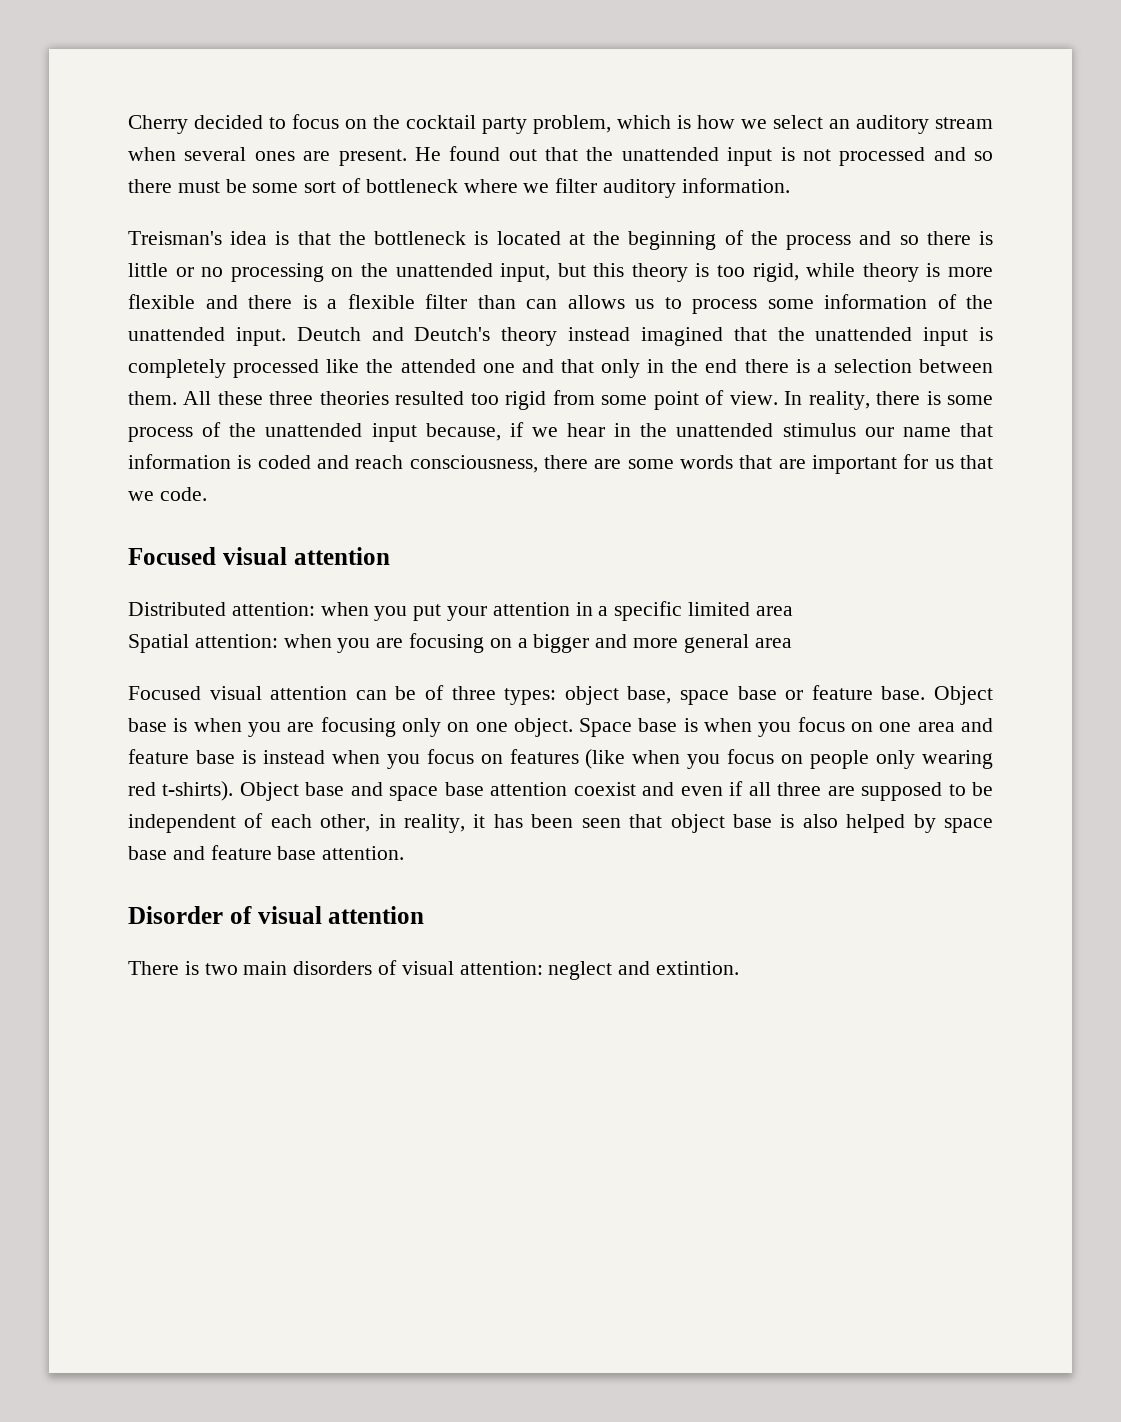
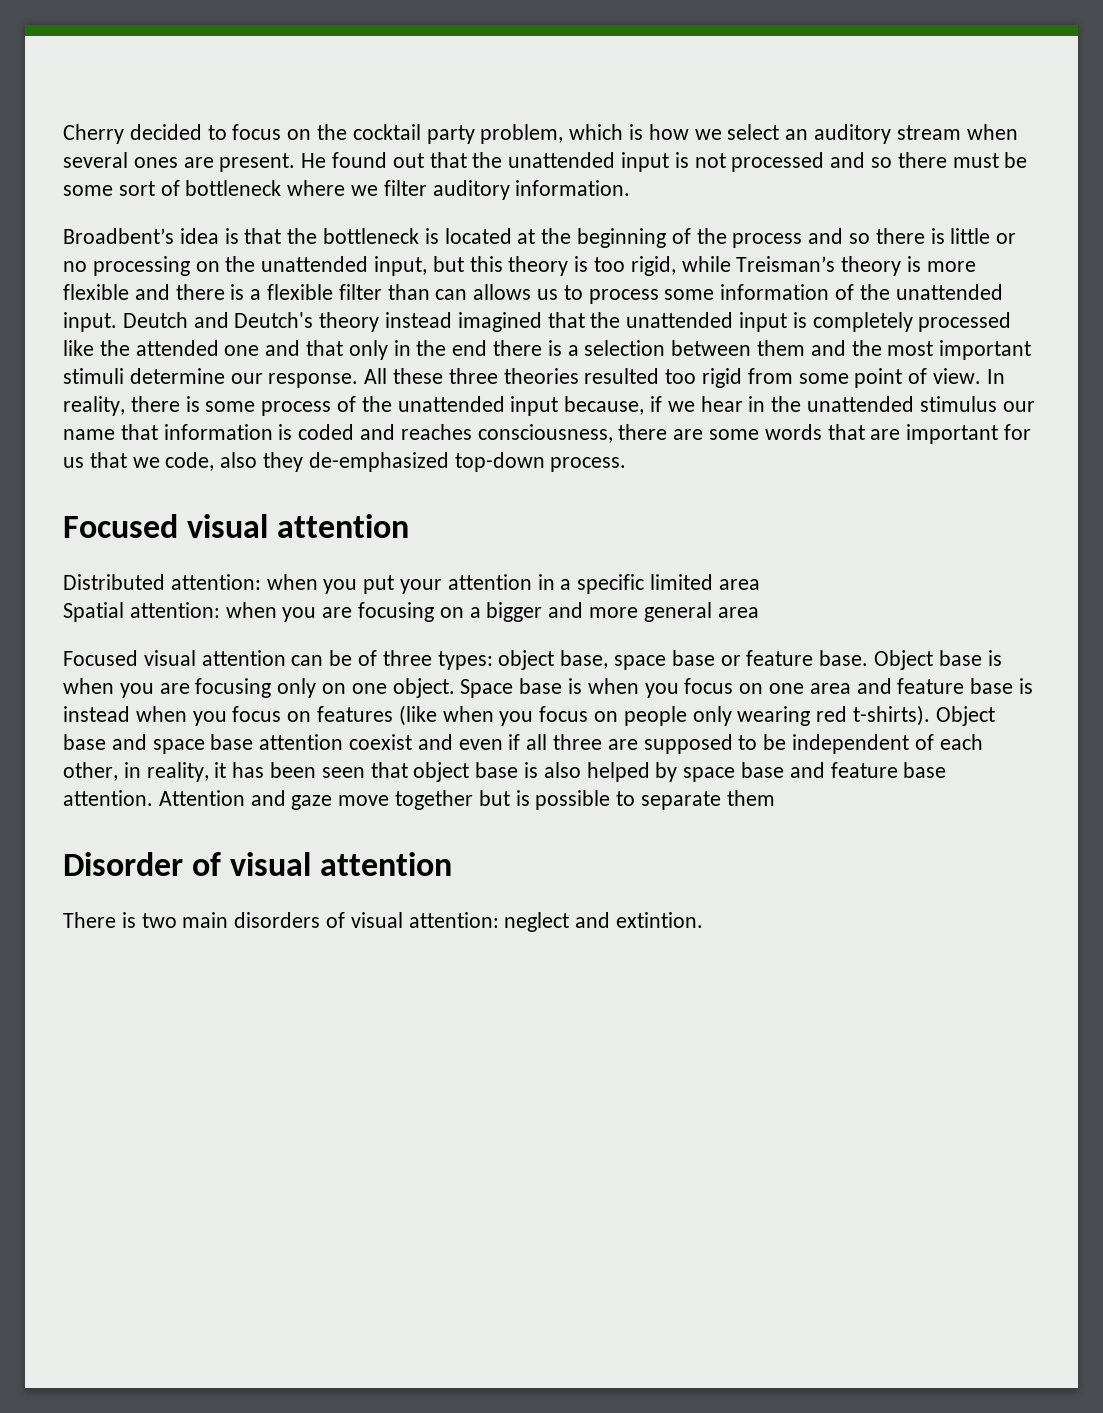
[128,231,222,245] Treisman's -> [63,228,174,244] Broadbent’s
(856, 270) none -> [736,256,836,272] Treisman’s
[128,391,177,405] them. -> [757,340,1032,360] [63,368,359,388] them and the most important stimuli determine our response.
[355,455,404,469] reach -> [400,424,472,440] reaches
[159,487,207,501] code. -> [165,452,627,472] code, also they de-emphasized top-down process.
(405, 853) none -> [158,790,775,810] Attention and gaze move together but is possible to separate them

